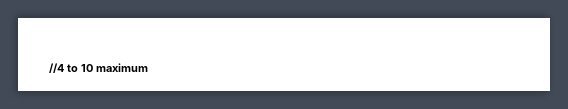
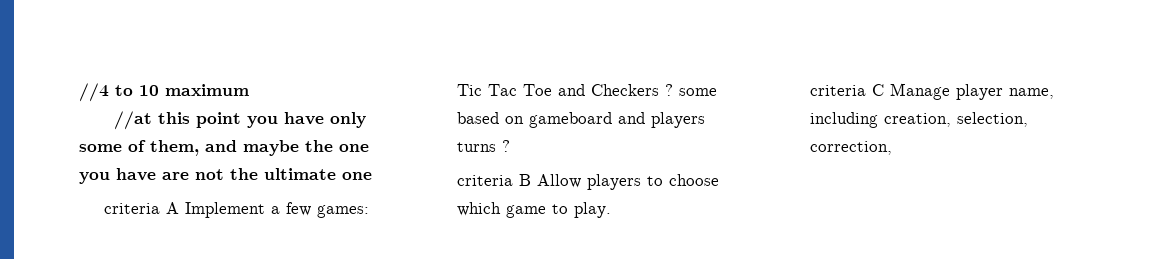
(148, 67) none -> [114,111,367,130] [79,140,369,156] [79,168,372,184] [103,202,369,218] [456,84,717,96] [456,112,705,128] [456,140,510,152] [456,174,719,190] [456,202,611,218] [809,83,1054,100] [809,112,1028,128] [809,141,892,155] // //at this point you have only some of them, and maybe the one you have are not the ultimate one // criteria A Implement a few games: Tic Tac Toe and Checkers ? some based on gameboard and players turns ? // criteria B Allow players to choose which game to play. // criteria C Manage player name, including creation, selection, correction,

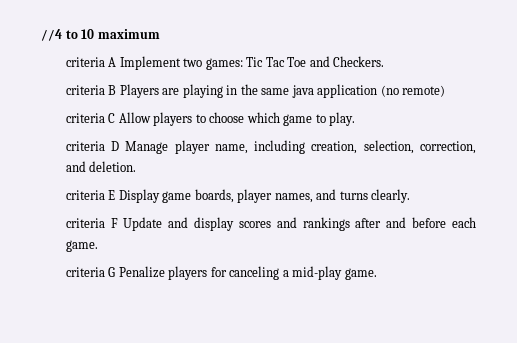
[114,111,367,130] [79,140,369,156] [79,168,372,184] // //at this point you have only some of them, and maybe the one you have are not the ultimate one -> (160, 34) none
[270,202,311,216] a few -> [183,58,203,67] two
[590,84,717,96] [456,112,705,128] [456,140,510,152] [456,174,531,186] Checkers ? some based on gameboard and players turns ? // criteria B -> [333,56,385,67] [65,84,446,98] [65,113,116,123] Checkers. // criteria B Players are playing in the same java application (no remote) // criteria C
[871,84,884,96] C -> [110,141,119,151] D
(892, 148) none -> [65,161,137,172] [65,189,411,203] [65,217,476,231] [65,240,98,252] [65,266,377,280] and deletion. // criteria E Display game boards, player names, and turns clearly. // criteria F Update and display scores and rankings after and before each game. // criteria G Penalize players for canceling a mid-play game.

